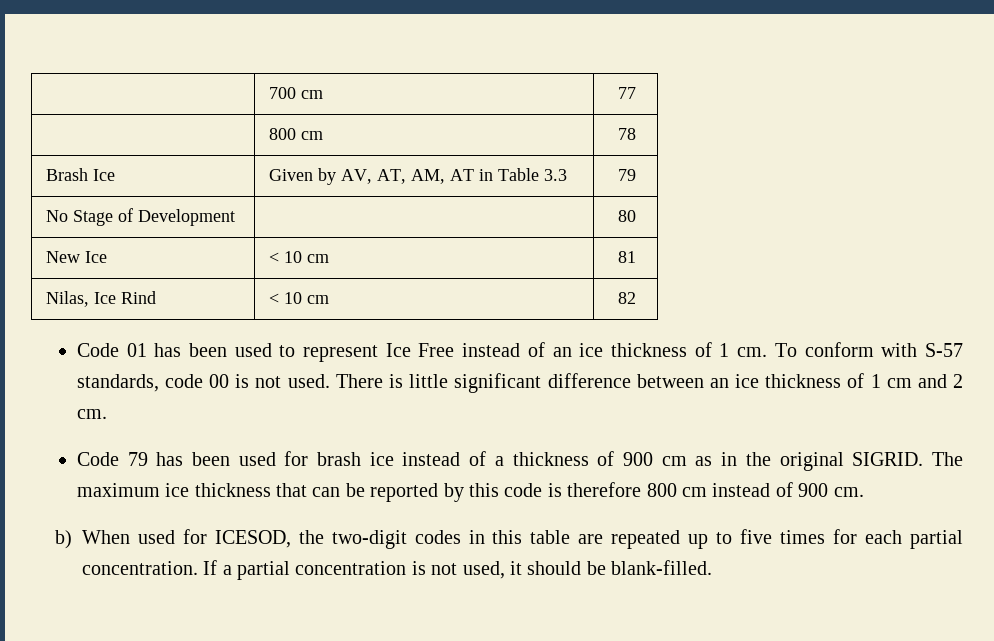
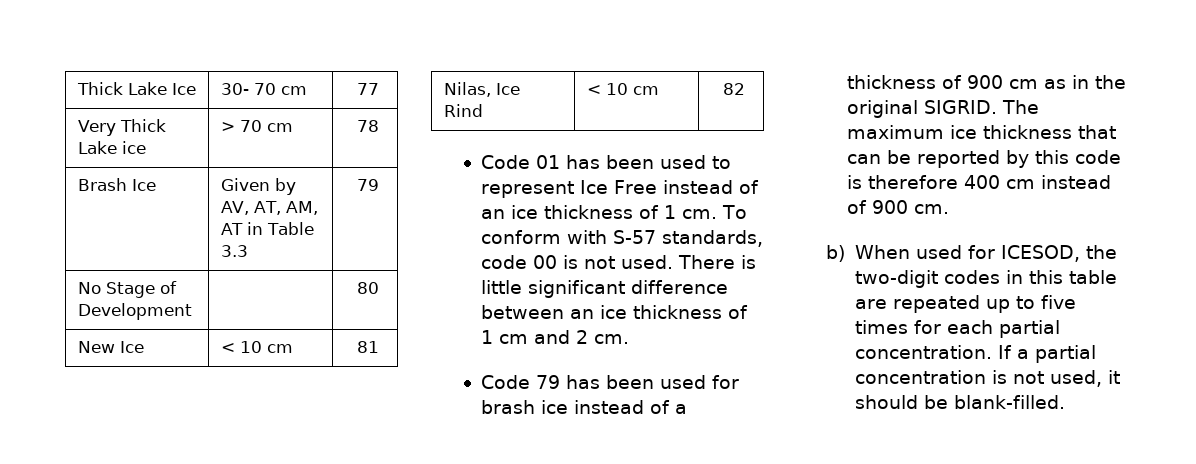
[268,87,323,99] [618,87,637,99] [268,128,296,140] | 700 cm | 77 // | 800 -> [76,82,196,95] [220,83,307,95] [356,83,379,95] [77,119,167,136] [77,141,146,154] [220,120,262,132] Thick Lake Ice | 30- 70 cm | 77 // Very Thick Lake ice | > 70
[646,483,677,497] 800 -> [964,175,1001,189] 400

